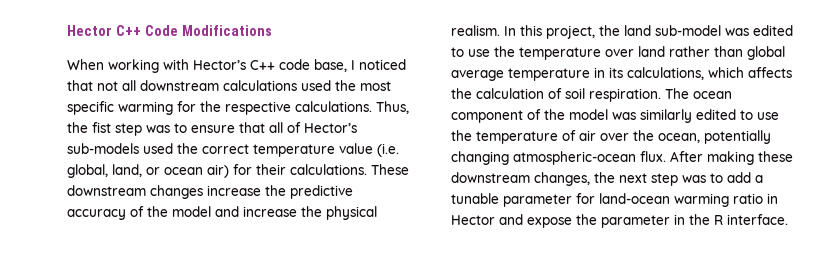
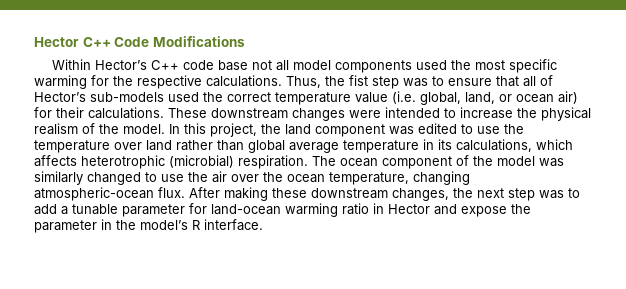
[67,59,406,73] [67,80,297,91] When working with Hector’s C++ code base, I noticed that not all downstream calculations -> [51,59,412,73] Within Hector’s C++ code base not all model components
[207,185,353,199] [67,206,377,220] [451,25,500,36] increase the predictive accuracy of the model and increase the physical realism. -> [349,107,591,121] [34,123,165,135] were intended to increase the physical realism of the model.
[655,25,721,36] sub-model -> [315,124,385,137] component
[451,88,585,99] the calculation of soil -> [81,155,234,169] heterotrophic (microbial)
[696,109,779,120] [451,130,576,144] edited to use the temperature of -> [87,172,208,185] changed to use the
[658,130,771,144] ocean, potentially -> [287,172,409,185] ocean temperature,
(710, 219) none -> [140,220,188,230] model’s

